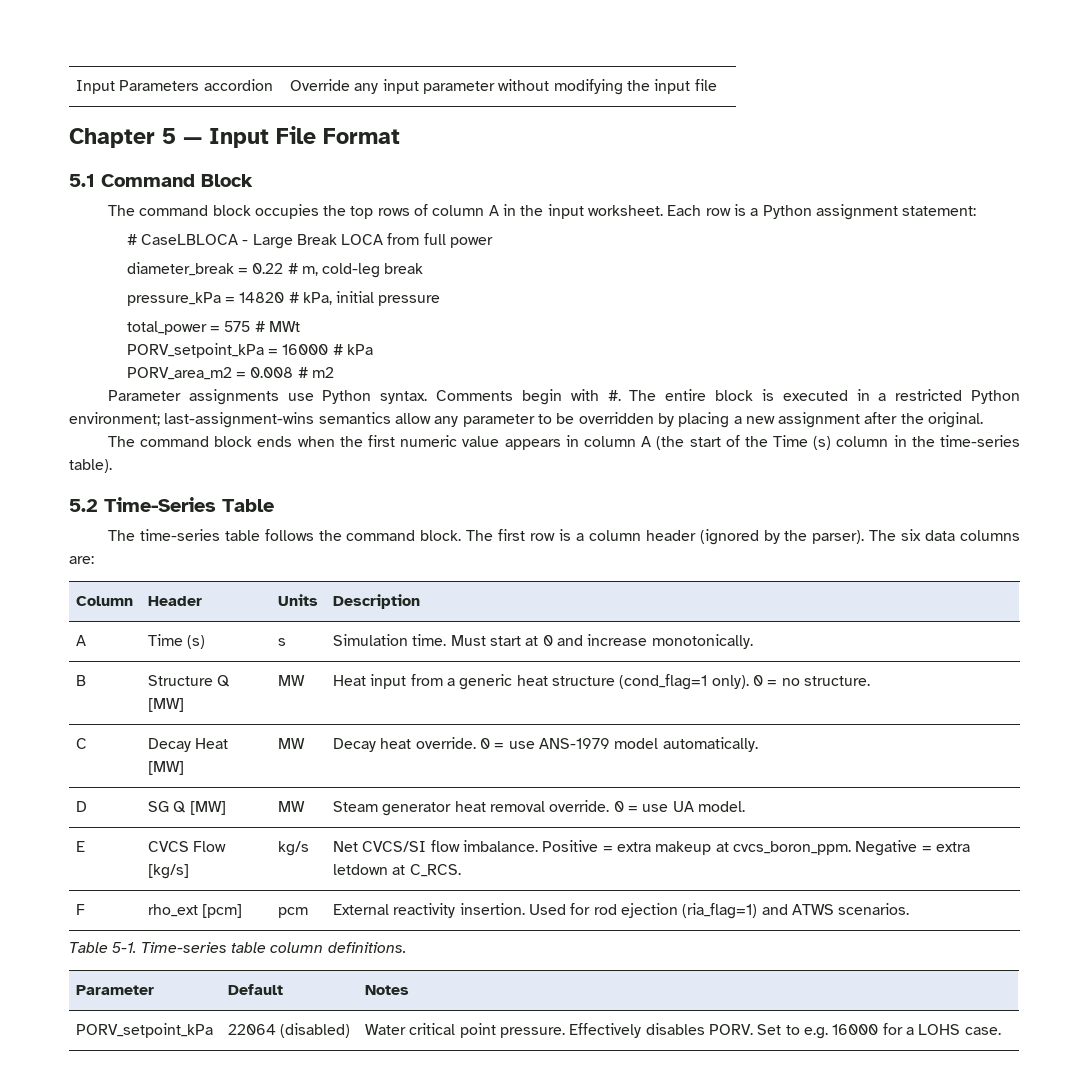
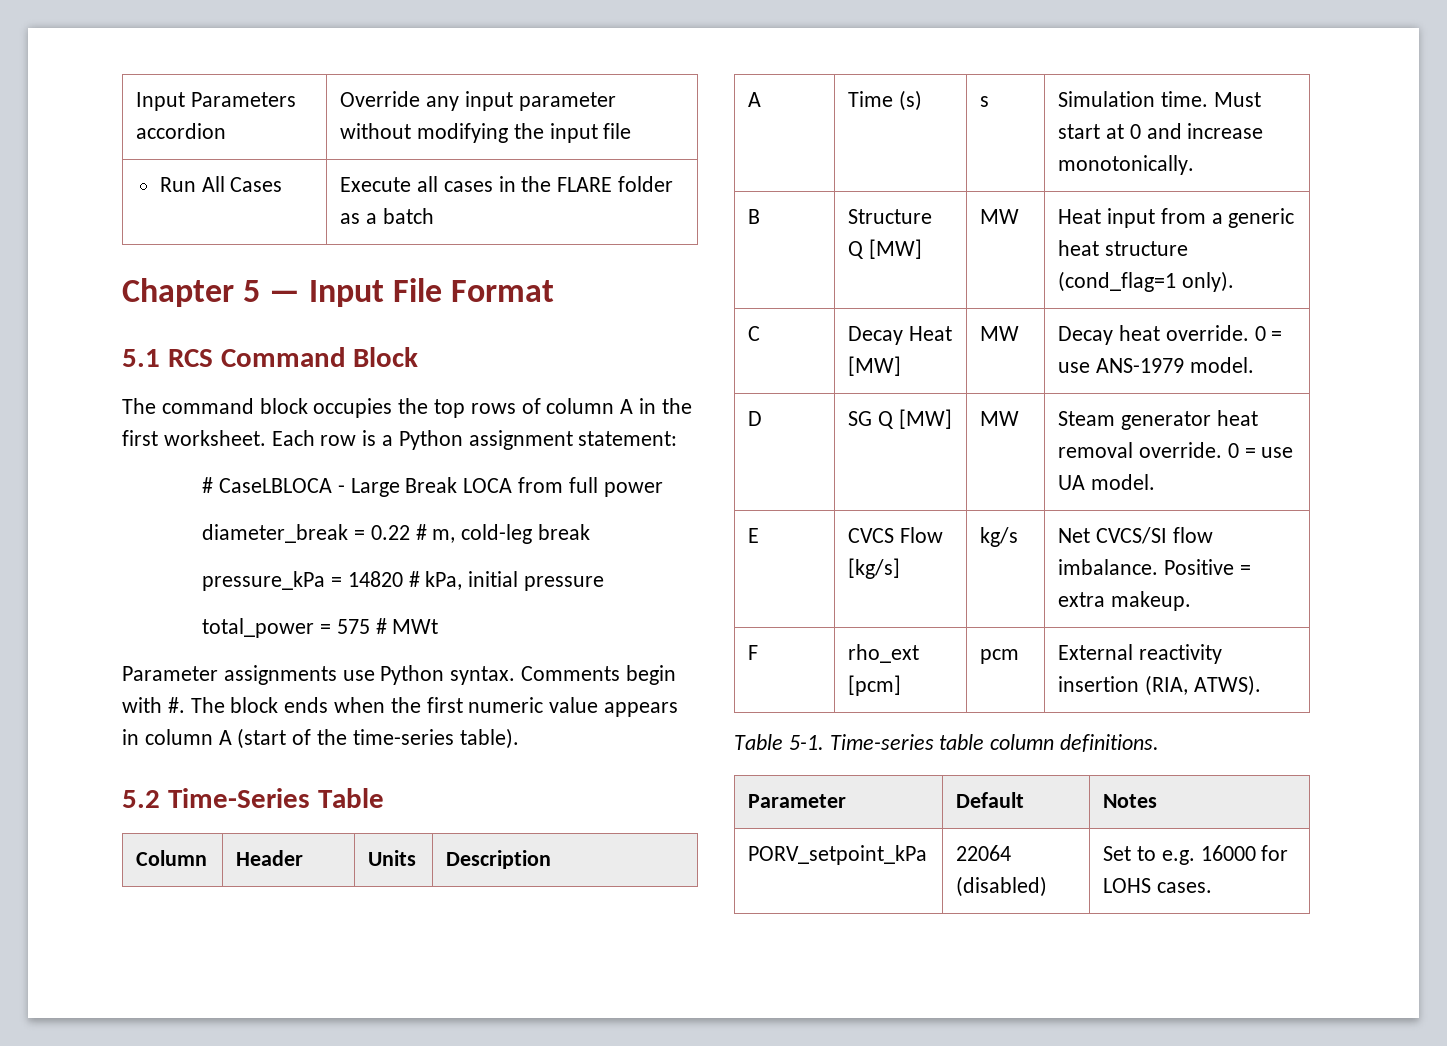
(717, 85) none -> [159,176,283,192] [340,176,674,192] [340,208,434,224] // Run All Cases | Execute all cases in the FLARE folder as a batch
(95, 180) none -> [167,349,213,367] RCS
[547,204,584,219] input -> [122,430,158,446] first
[126,343,373,358] [126,367,334,380] // PORV_setpoint_kPa = 16000 # kPa // PORV_area_m2 = 0.008 # m2 -> (439, 626) none
[665,389,1020,404] [69,412,984,428] [107,436,210,447] entire block is executed in a restricted Python environment; last-assignment-wins semantics allow any parameter to be overridden by placing a new assignment after the original. // The command -> (225, 705) none
[656,435,907,450] (the start of the Time (s) column in -> [237,728,312,749] (start of
[107,529,1020,545] [69,556,94,564] // The time-series table follows the command block. The first row is a column header (ignored by the parser). The six data columns are: -> (384, 798) none
[752,675,870,686] 0 = no structure. -> (1234, 281) none
[614,737,758,752] model automatically. -> [1189,357,1254,373] model.
[655,840,970,856] [333,864,461,877] makeup at cvcs_boron_ppm. Negative = extra letdown at C_RCS. -> [1110,591,1191,611] makeup.
[459,903,910,919] insertion. Used for rod ejection (ria_flag=1) and ATWS scenarios. -> [1058,675,1261,696] insertion (RIA, ATWS).
[365,1023,753,1038] Water critical point pressure. Effectively disables PORV. -> (1048, 886) none
[905,1024,1001,1035] a LOHS case. -> [1103,878,1212,893] LOHS cases.

